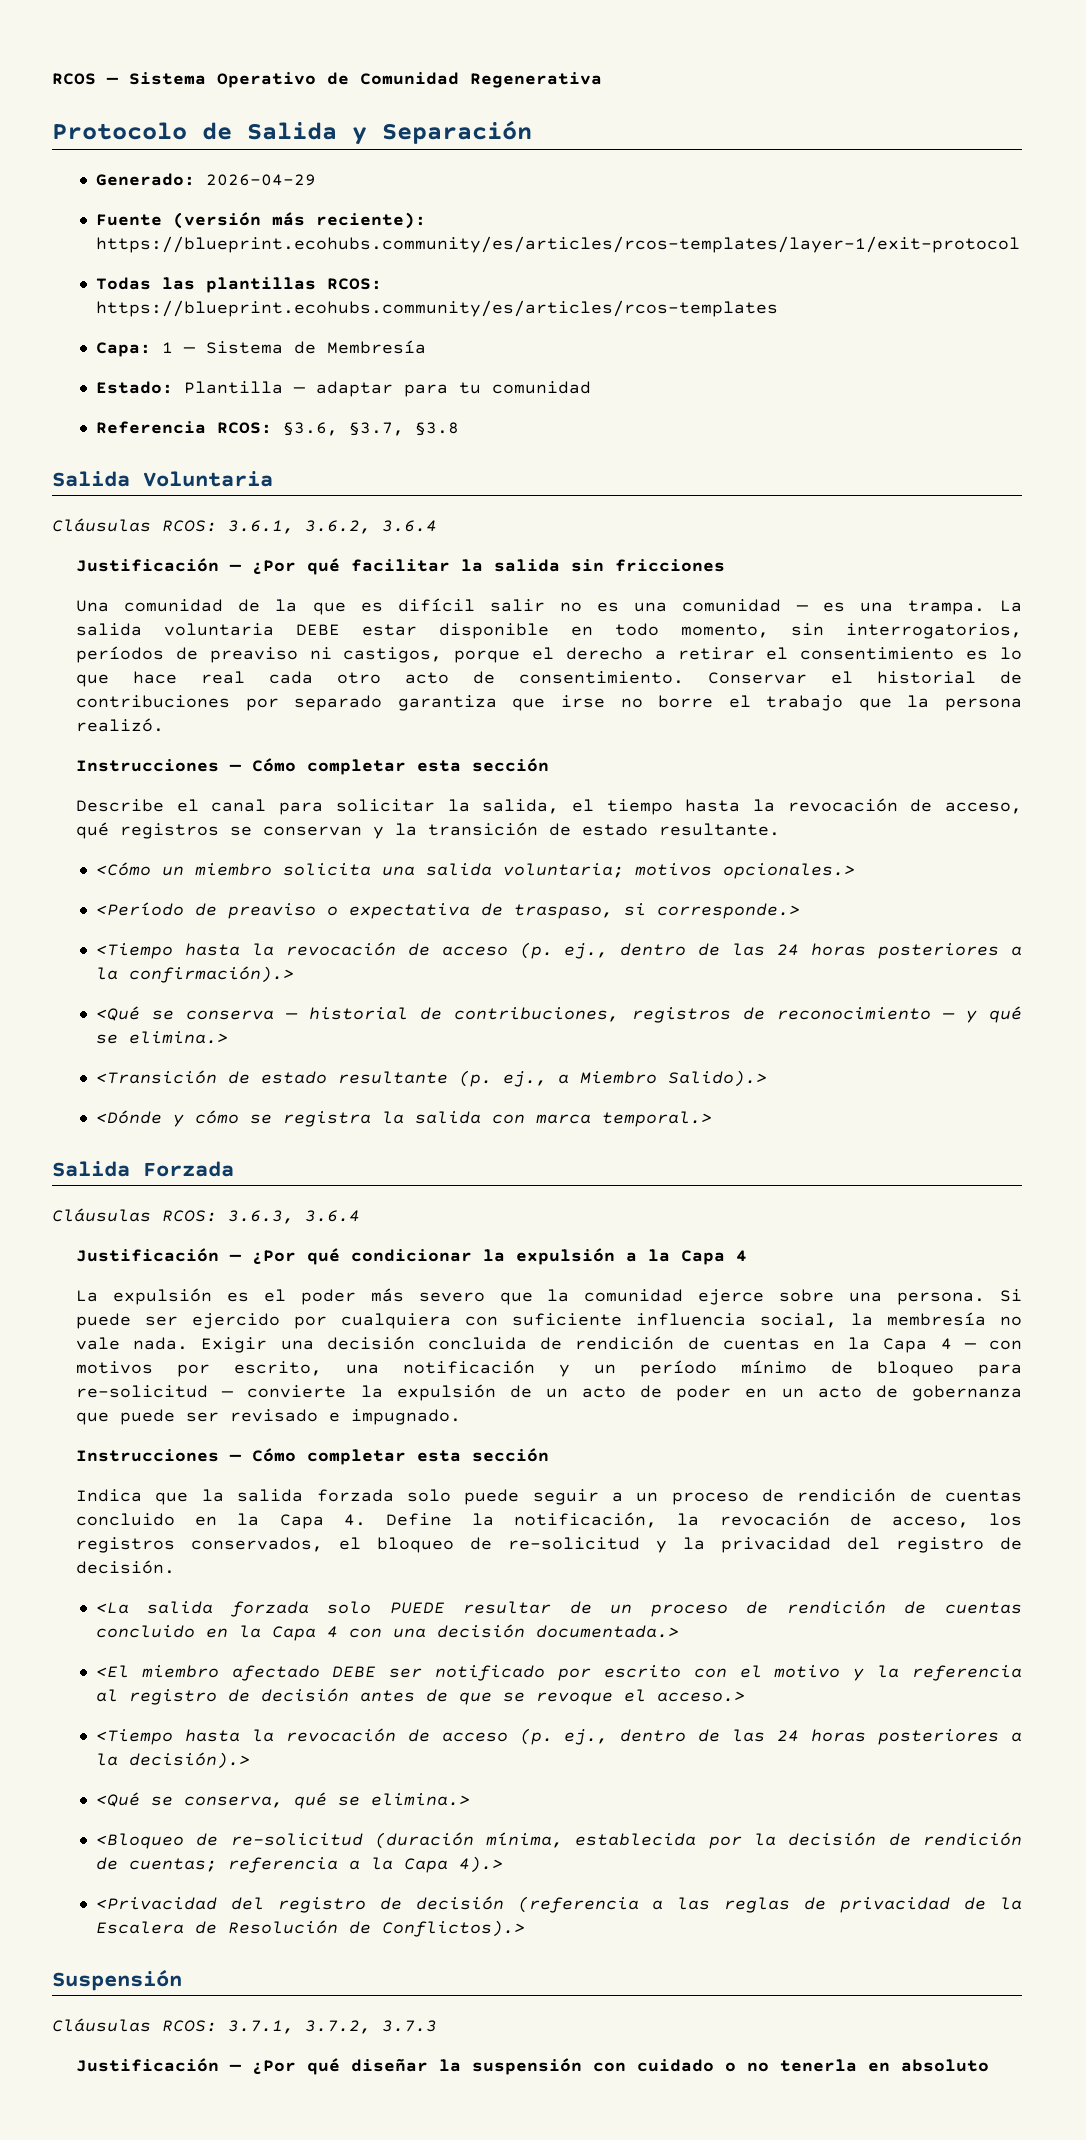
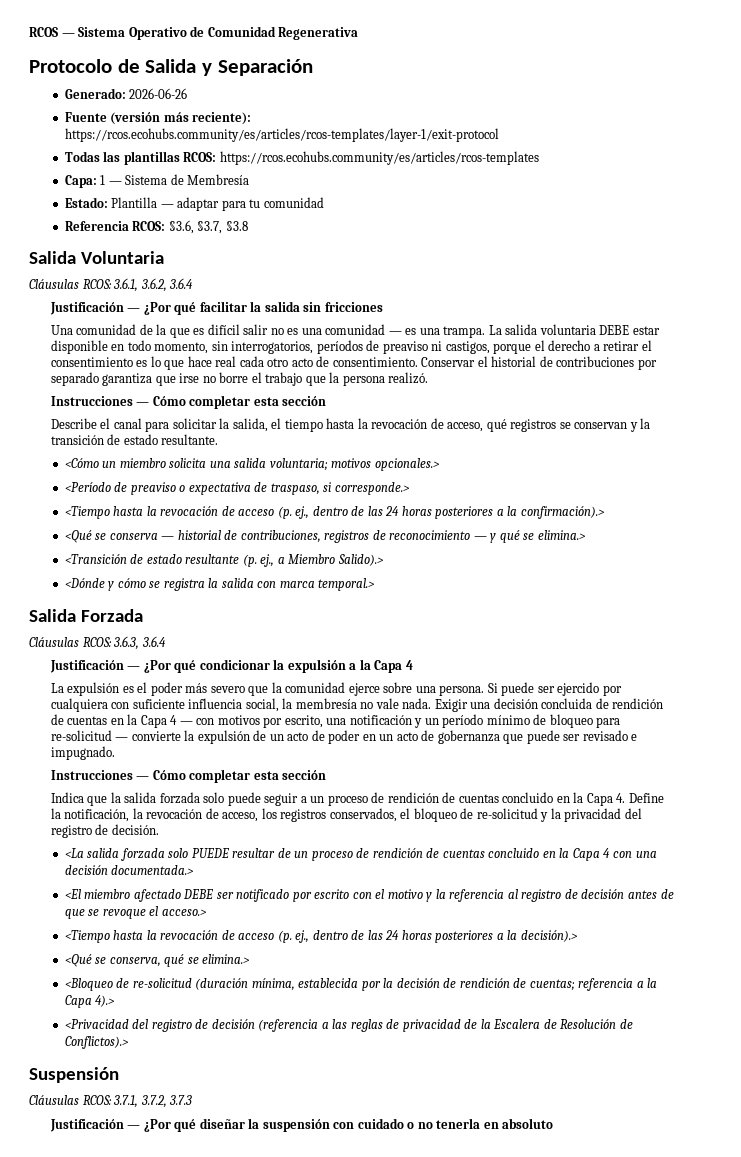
[205,174,316,186] 2026-04-29 -> [129,88,188,99] 2026-06-26
[95,236,1020,253] https://blueprint.ecohubs.community/es/articles/rcos-templates/layer-1/exit-protocol -> [64,128,499,142] https://rcos.ecohubs.community/es/articles/rcos-templates/layer-1/exit-protocol
[95,300,778,317] https://blueprint.ecohubs.community/es/articles/rcos-templates -> [219,151,539,165] https://rcos.ecohubs.community/es/articles/rcos-templates

